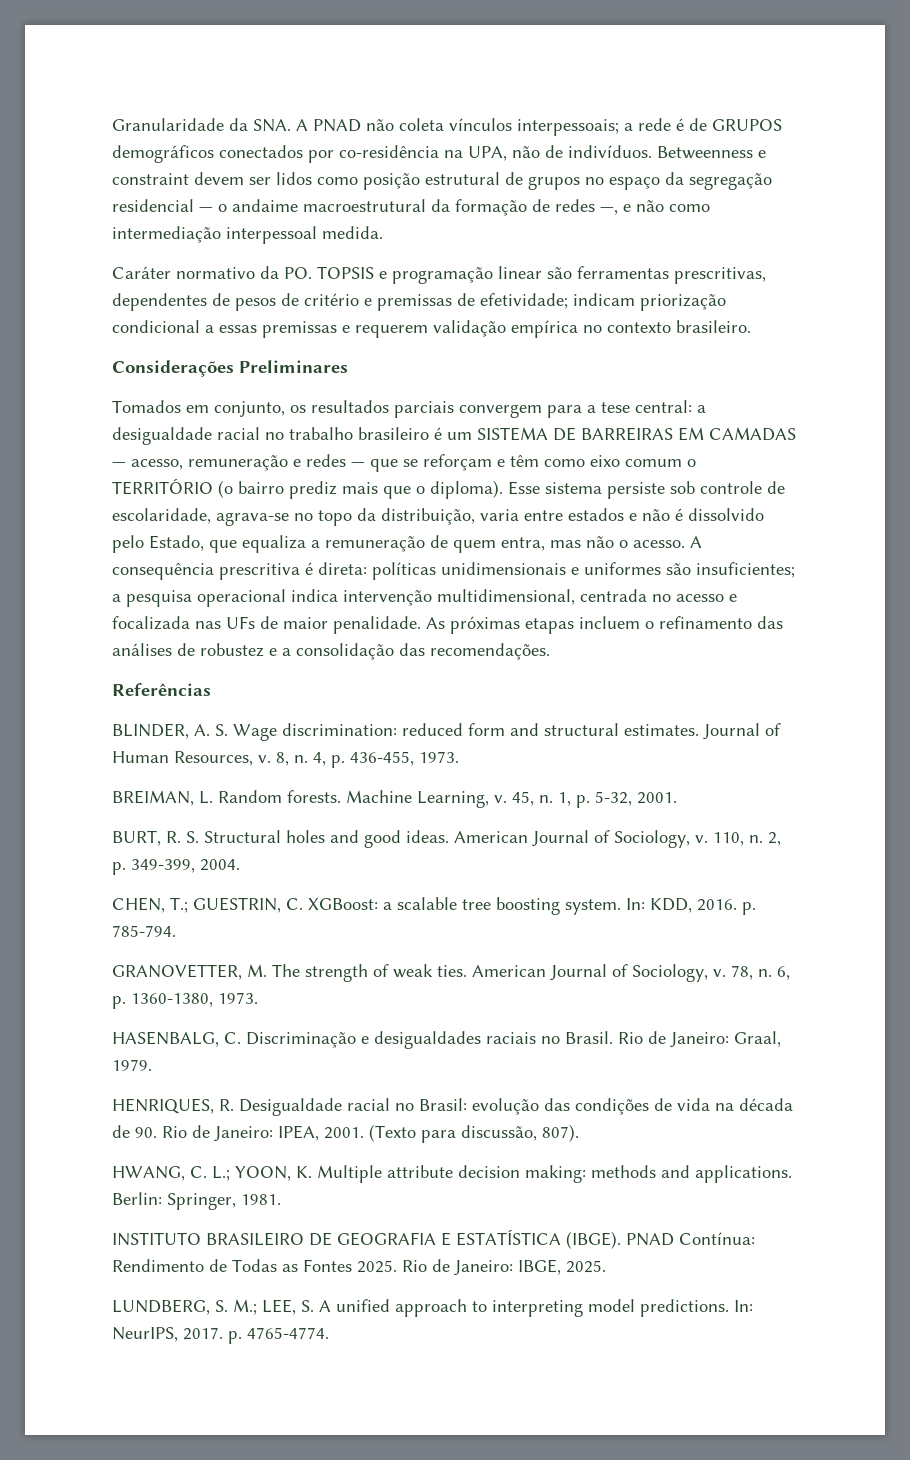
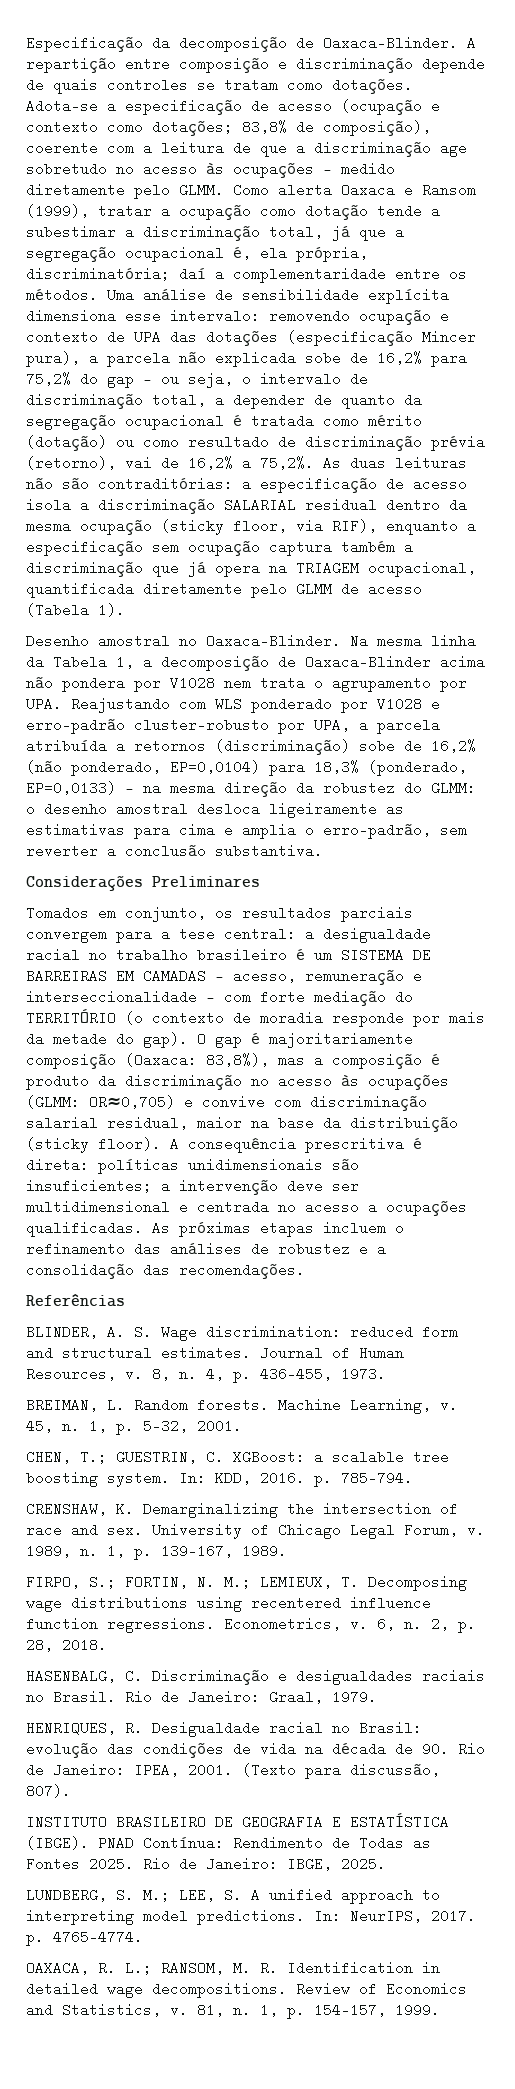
[112,118,782,136] [112,145,766,163] [112,172,772,190] [112,199,710,216] [112,226,383,244] [112,266,766,284] [112,293,726,311] [112,320,751,338] Granularidade da SNA. A PNAD não coleta vínculos interpessoais; a rede é de GRUPOS demográficos conectados por co-residência na UPA, não de indivíduos. Betweenness e constraint devem ser lidos como posição estrutural de grupos no espaço da segregação residencial — o andaime macroestrutural da formação de redes —, e não como intermediação interpessoal medida. // Caráter normativo da PO. TOPSIS e programação linear são ferramentas prescritivas, dependentes de pesos de critério e premissas de efetividade; indicam priorização condicional a essas premissas e requerem validação empírica no contexto brasileiro. -> [26,36,476,52] [26,57,485,73] [26,78,413,94] [26,99,440,115] [26,120,431,136] [26,141,467,157] [26,162,395,178] [26,183,476,199] [26,204,440,220] [26,225,404,241] [26,246,368,262] [26,267,467,283] [26,288,449,304] [26,309,449,325] [26,330,476,346] [26,351,467,367] [26,372,368,388] [26,393,422,409] [26,414,422,430] [26,435,485,451] [26,456,467,470] [26,477,467,493] [26,498,467,514] [26,519,476,535] [26,540,413,556] [26,561,476,577] [26,582,422,598] [26,603,125,617] [26,634,476,648] [26,655,485,671] [26,676,467,692] [26,697,440,713] [26,718,440,734] [26,739,476,755] [26,760,467,776] [26,781,476,797] [26,802,404,818] [26,823,467,839] [26,844,323,858] Especificação da decomposição de Oaxaca-Blinder. A repartição entre composição e discriminação depende de quais controles se tratam como dotações. Adota-se a especificação de acesso (ocupação e contexto como dotações; 83,8% de composição), coerente com a leitura de que a discriminação age sobretudo no acesso às ocupações — medido diretamente pelo GLMM. Como alerta Oaxaca e Ransom (1999), tratar a ocupação como dotação tende a subestimar a discriminação total, já que a segregação ocupacional é, ela própria, discriminatória; daí a complementaridade entre os métodos. Uma análise de sensibilidade explícita dimensiona esse intervalo: removendo ocupação e contexto de UPA das dotações (especificação Mincer pura), a parcela não explicada sobe de 16,2% para 75,2% do gap — ou seja, o intervalo de discriminação total, a depender de quanto da segregação ocupacional é tratada como mérito (dotação) ou como resultado de discriminação prévia (retorno), vai de 16,2% a 75,2%. As duas leituras não são contraditórias: a especificação de acesso isola a discriminação SALARIAL residual dentro da mesma ocupação (sticky floor, via RIF), enquanto a especificação sem ocupação captura também a discriminação que já opera na TRIAGEM ocupacional, quantificada diretamente pelo GLMM de acesso (Tabela 1). // Desenho amostral no Oaxaca-Blinder. Na mesma linha da Tabela 1, a decomposição de Oaxaca-Blinder acima não pondera por V1028 nem trata o agrupamento por UPA. Reajustando com WLS ponderado por V1028 e erro-padrão cluster-robusto por UPA, a parcela atribuída a retornos (discriminação) sobe de 16,2% (não ponderado, EP=0,0104) para 18,3% (ponderado, EP=0,0133) — na mesma direção da robustez do GLMM: o desenho amostral desloca ligeiramente as estimativas para cima e amplia o erro-padrão, sem reverter a conclusão substantiva.
[306,454,696,472] [112,478,785,499] [112,508,764,526] [112,535,685,553] redes — que se reforçam e têm como eixo comum o TERRITÓRIO (o bairro prediz mais que o diploma). Esse sistema persiste sob controle de escolaridade, agrava-se no topo da distribuição, varia entre estados e não é dissolvido pelo Estado, que equaliza a remuneração de quem entra, mas não o acesso. -> [26,990,413,1006] [26,1009,485,1027] [26,1032,413,1048] [26,1053,440,1069] [26,1074,449,1090] [26,1095,427,1111] [26,1116,458,1132] [26,1137,161,1153] interseccionalidade — com forte mediação do TERRITÓRIO (o contexto de moradia responde por mais da metade do gap). O gap é majoritariamente composição (Oaxaca: 83,8%), mas a composição é produto da discriminação no acesso às ocupações (GLMM: OR≈0,705) e convive com discriminação salarial residual, maior na base da distribuição (sticky floor).
[571,562,661,575] e uniformes -> (323, 1165) none
[126,589,737,607] [112,616,421,634] pesquisa operacional indica intervenção multidimensional, centrada no acesso e focalizada nas UFs de maior penalidade. -> [179,1179,359,1195] [26,1200,467,1216] [26,1221,143,1237] intervenção deve ser multidimensional e centrada no acesso a ocupações qualificadas.
[112,830,781,848] [112,859,240,875] // BURT, R. S. Structural holes and good ideas. American Journal of Sociology, v. 110, n. 2, p. 349-399, 2004. -> (242, 1426) none
[112,964,790,982] [112,992,258,1009] GRANOVETTER, M. The strength of weak ties. American Journal of Sociology, v. 78, n. 6, p. 1360-1380, 1973. -> [26,1502,458,1518] [26,1523,485,1539] [26,1544,287,1560] [26,1575,467,1591] [26,1596,431,1612] [26,1617,476,1633] [26,1638,107,1652] CRENSHAW, K. Demarginalizing the intersection of race and sex. University of Chicago Legal Forum, v. 1989, n. 1, p. 139-167, 1989. // FIRPO, S.; FORTIN, N. M.; LEMIEUX, T. Decomposing wage distributions using recentered influence function regressions. Econometrics, v. 6, n. 2, p. 28, 2018.
[112,1165,792,1183] [112,1192,281,1210] // HWANG, C. L.; YOON, K. Multiple attribute decision making: methods and applications. Berlin: Springer, 1981. -> (71, 1791) none
(329, 1333) none -> [26,1961,440,1975] [26,1982,467,1998] [26,2003,440,2019] // OAXACA, R. L.; RANSOM, M. R. Identification in detailed wage decompositions. Review of Economics and Statistics, v. 81, n. 1, p. 154-157, 1999.

